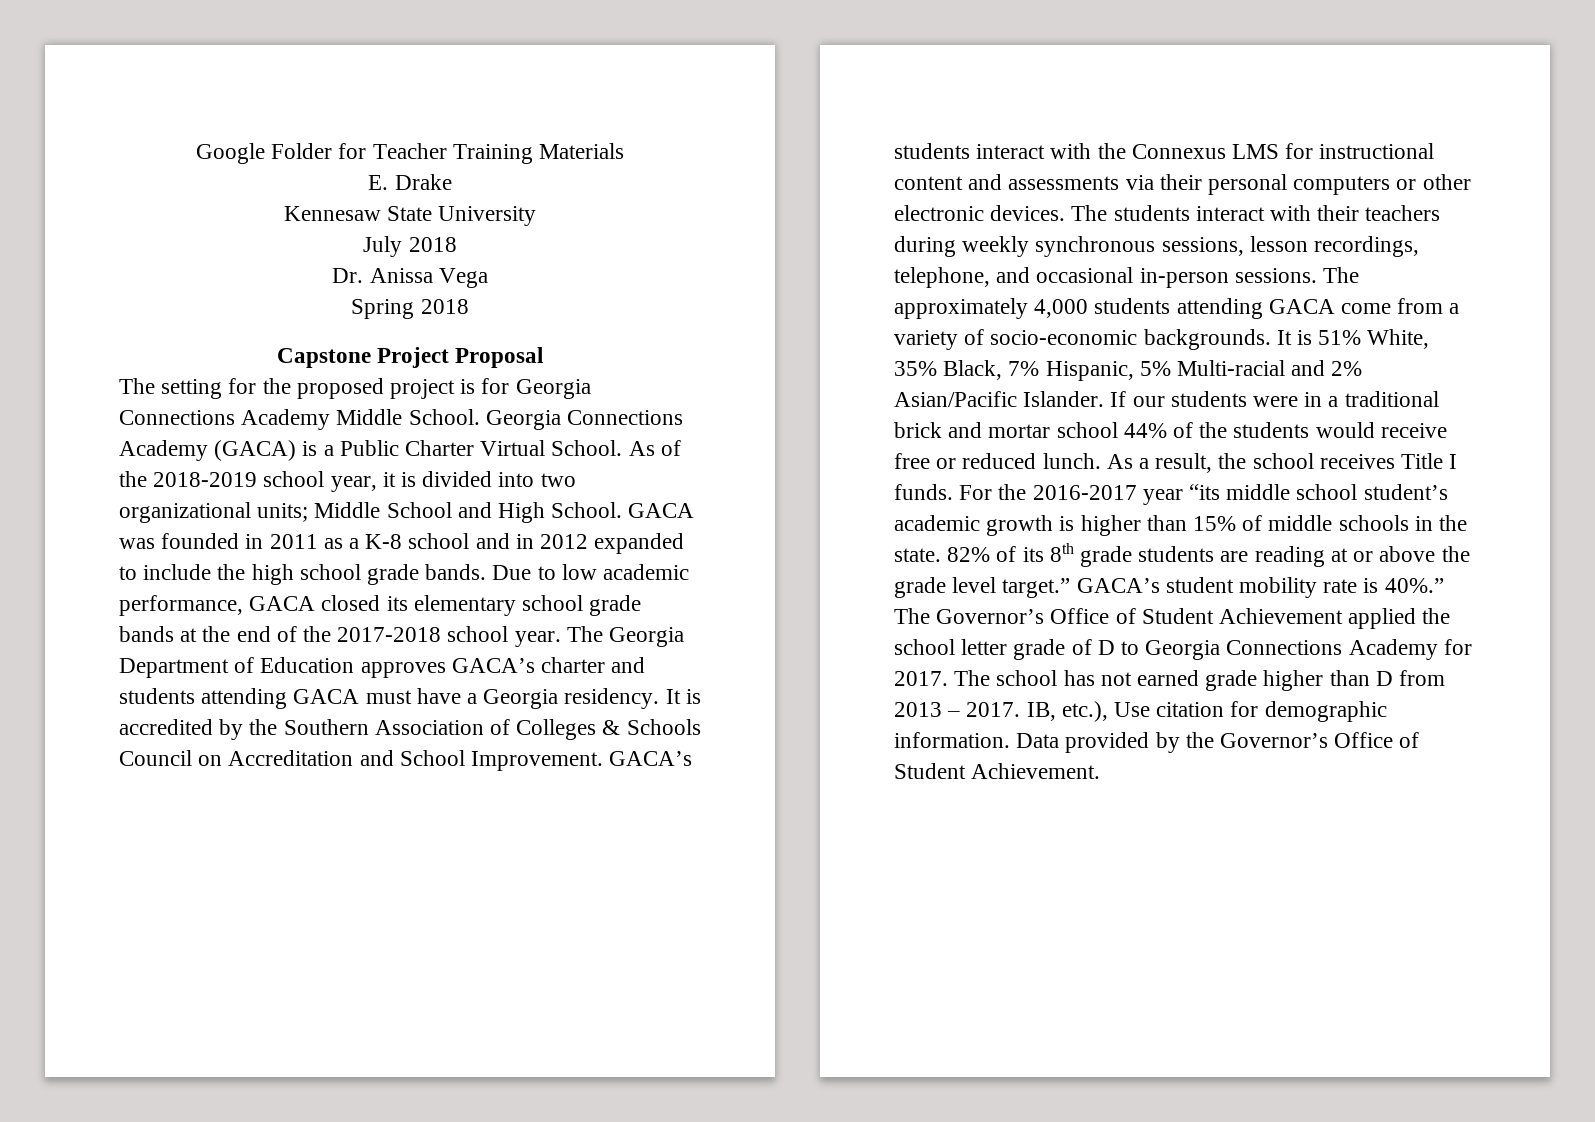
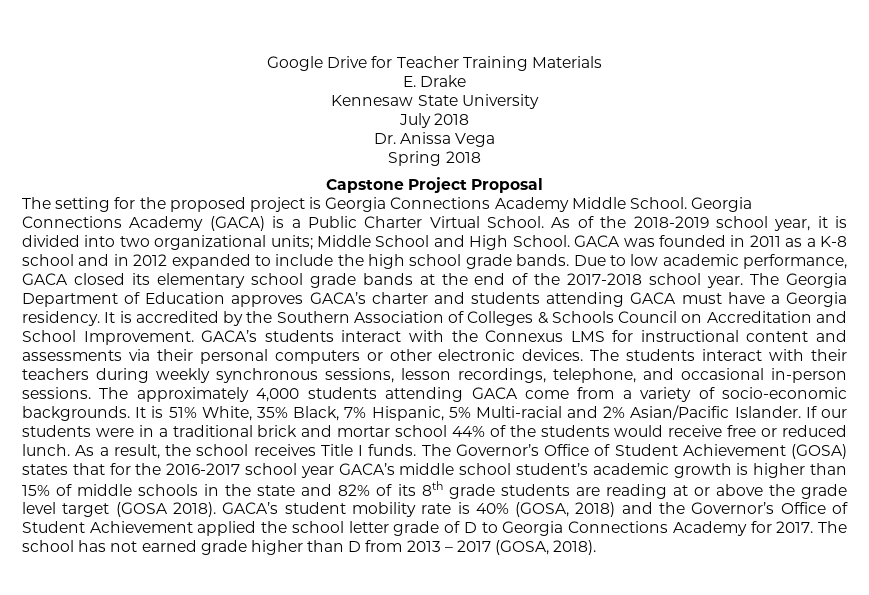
[271,143,333,159] Folder -> [327,56,368,68] Drive
[481,378,510,394] for -> (322, 203) none
[959,484,1221,505] For the 2016-2017 year “its -> [421,444,847,459] [22,463,395,478] The Governor’s Office of Student Achievement (GOSA) states that for the 2016-2017 school year GACA’s
[894,548,941,562] state. -> [257,484,333,496] state and
[1002,578,1071,598] target.” -> [62,502,216,517] target (GOSA 2018).
[1384,578,1444,593] [894,608,930,624] 40%.” The -> [475,502,686,517] 40% (GOSA, 2018) and the
[966,701,1387,722] [894,732,1420,753] [894,763,1101,779] 2017. IB, etc.), Use citation for demographic information. Data provided by the Governor’s Office of Student Achievement. -> [457,540,597,555] 2017 (GOSA, 2018).

